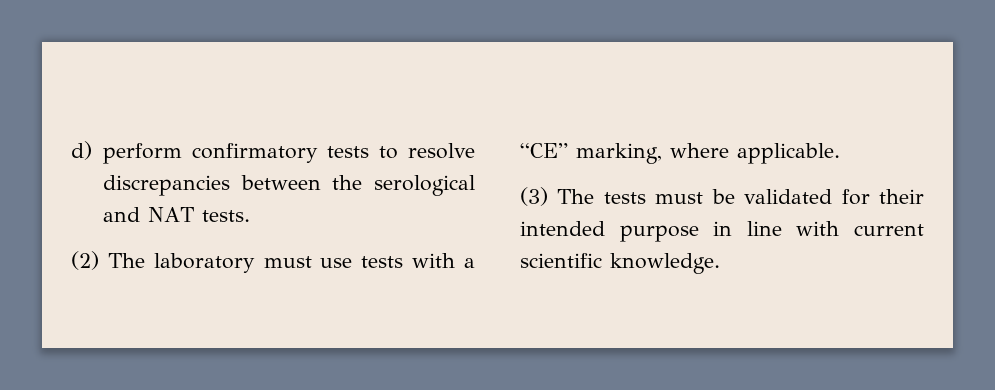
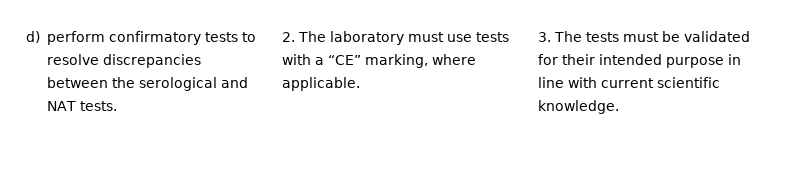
[71,251,99,270] (2) -> [282,32,295,42] 2.
[520,187,548,206] (3) -> [538,32,551,42] 3.

